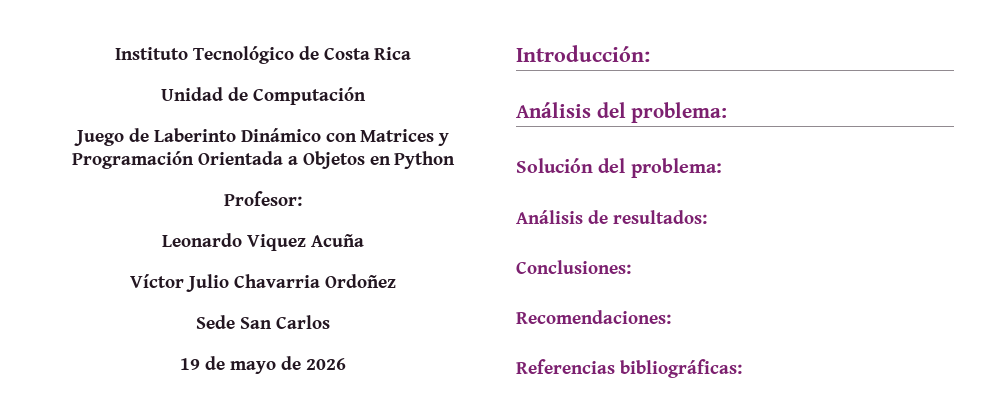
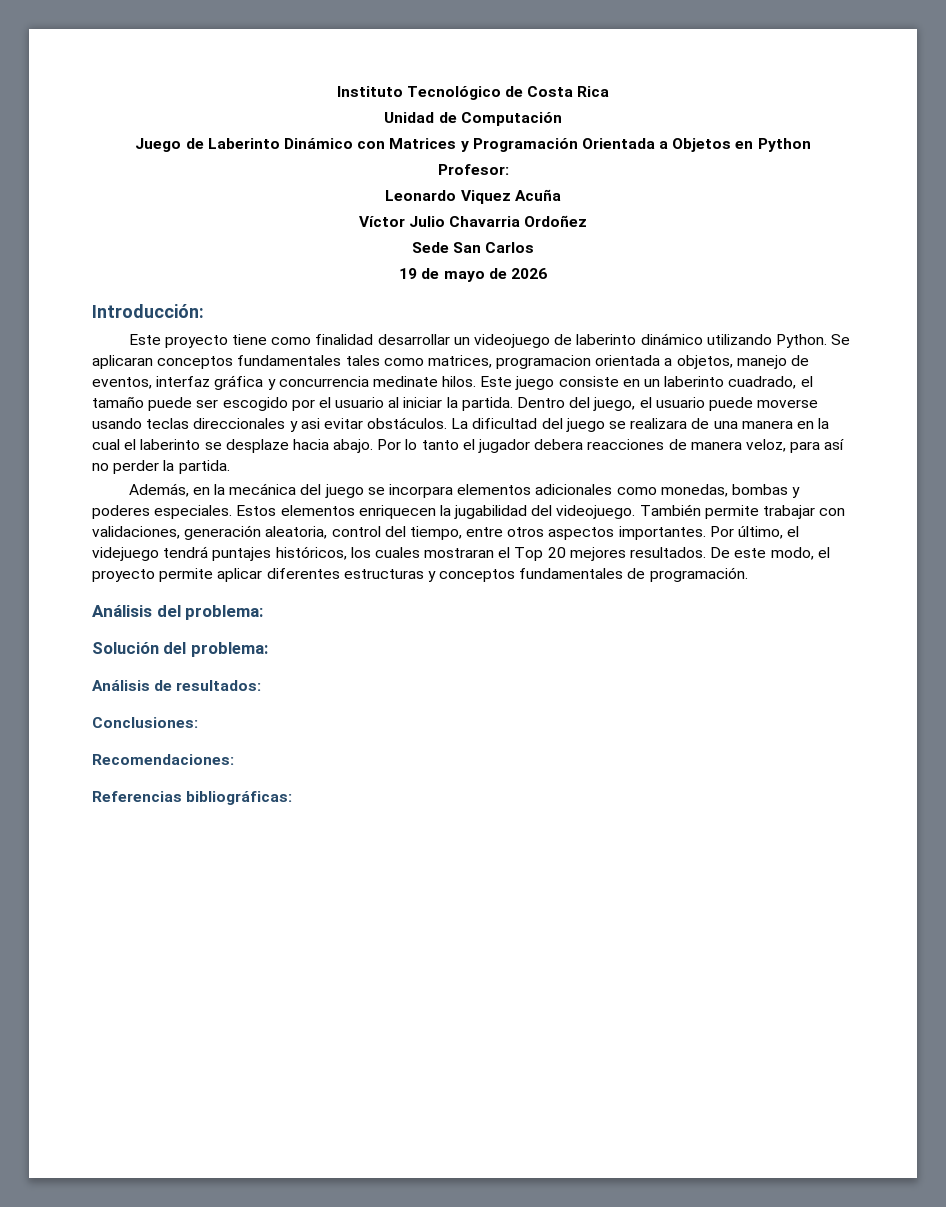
(650, 53) none -> [128,333,851,348] [92,355,810,369] [92,375,813,390] [92,396,819,411] [92,417,830,432] [92,439,845,453] [92,460,230,474] [128,483,801,498] [92,504,846,519] [92,525,800,540] [92,546,830,561] [92,567,748,582] // Este proyecto tiene como finalidad desarrollar un videojuego de laberinto dinámico utilizando Python. Se aplicaran conceptos fundamentales tales como matrices, programacion orientada a objetos, manejo de eventos, interfaz gráfica y concurrencia medinate hilos. Este juego consiste en un laberinto cuadrado, el tamaño puede ser escogido por el usuario al iniciar la partida. Dentro del juego, el usuario puede moverse usando teclas direccionales y asi evitar obstáculos. La dificultad del juego se realizara de una manera en la cual el laberinto se desplaze hacia abajo. Por lo tanto el jugador debera reacciones de manera veloz, para así no perder la partida. // Además, en la mecánica del juego se incorpara elementos adicionales como monedas, bombas y poderes especiales. Estos elementos enriquecen la jugabilidad del videojuego. También permite trabajar con validaciones, generación aleatoria, control del tiempo, entre otros aspectos importantes. Por último, el videjuego tendrá puntajes históricos, los cuales mostraran el Top 20 mejores resultados. De este modo, el proyecto permite aplicar diferentes estructuras y conceptos fundamentales de programación.

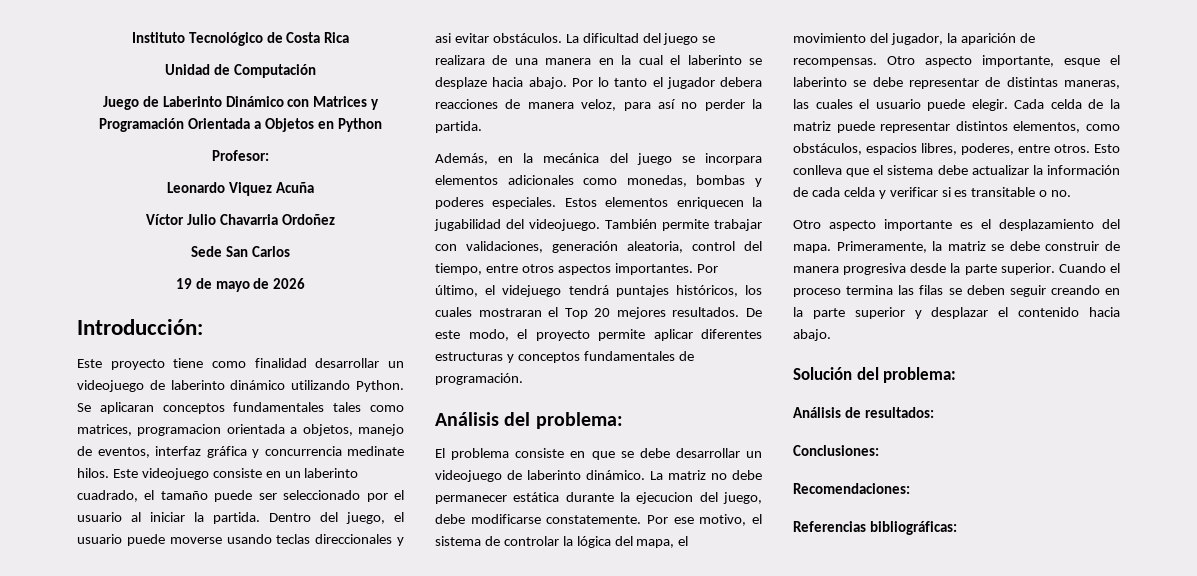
[515,376,555,390] juego -> [141,468,209,480] videojuego
[222,397,288,411] escogido -> [283,490,361,500] seleccionado
(264, 612) none -> [435,448,762,460] [435,470,762,482] [435,492,762,504] [435,514,762,526] [435,536,689,548] [793,33,1035,45] [793,55,1120,67] [793,77,1120,89] [793,99,1120,111] [793,121,1120,133] [793,143,1120,155] [793,165,1120,177] [793,187,1072,199] [793,219,1120,231] [793,241,1120,253] [793,263,1120,275] [793,285,1120,297] [793,307,1120,319] [793,329,831,341] // El problema consiste en que se debe desarrollar un videojuego de laberinto dinámico. La matriz no debe permanecer estática durante la ejecucion del juego, debe modificarse constatemente. Por ese motivo, el sistema de controlar la lógica del mapa, el movimiento del jugador, la aparición de recompensas. Otro aspecto importante, esque el laberinto se debe representar de distintas maneras, las cuales el usuario puede elegir. Cada celda de la matriz puede representar distintos elementos, como obstáculos, espacios libres, poderes, entre otros. Esto conlleva que el sistema debe actualizar la información de cada celda y verificar si es transitable o no. // Otro aspecto importante es el desplazamiento del mapa. Primeramente, la matriz se debe construir de manera progresiva desde la parte superior. Cuando el proceso termina las filas se deben seguir creando en la parte superior y desplazar el contenido hacia abajo.

